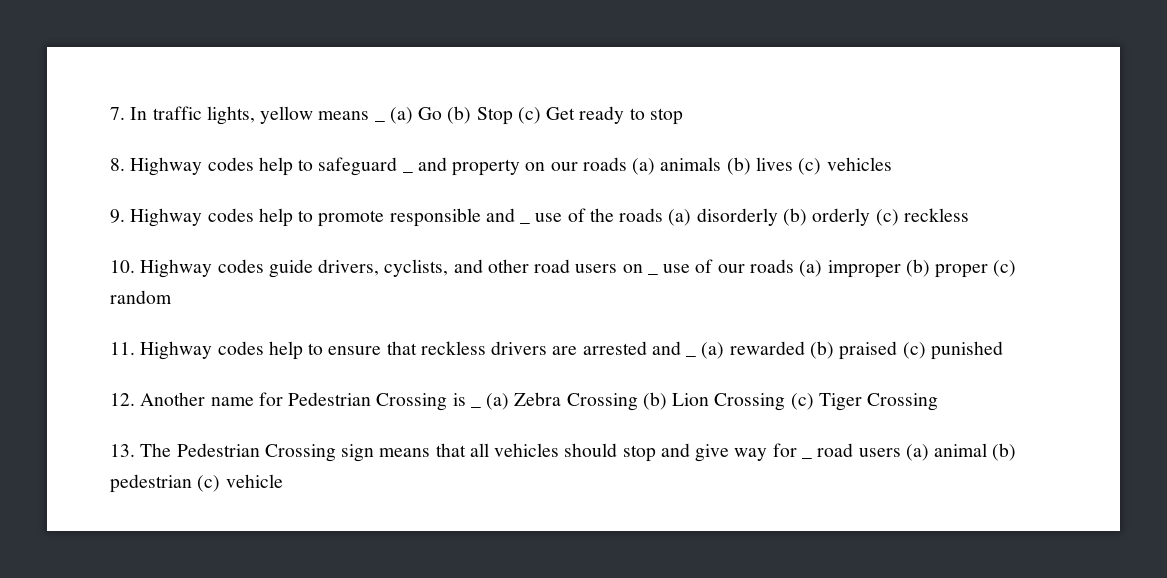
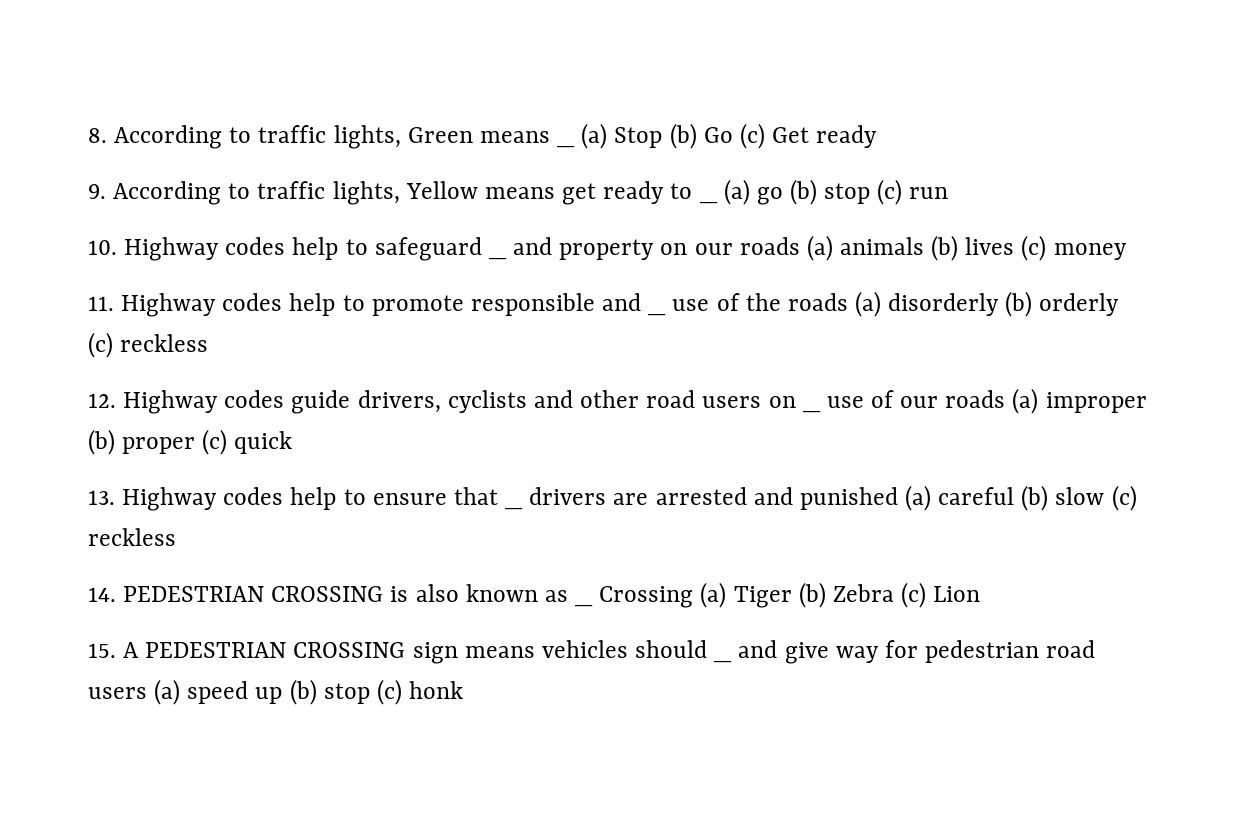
[110,106,314,125] 7. In traffic lights, yellow -> [88,125,473,149] 8. According to traffic lights, Green
[418,106,513,125] Go (b) Stop -> [614,123,733,149] Stop (b) Go
[629,108,683,125] [110,158,125,171] to stop // 8. -> [88,181,693,205] [699,179,949,205] [88,240,117,255] // 9. According to traffic lights, Yellow means get ready to _ (a) go (b) stop (c) run // 10.
[826,157,892,171] [110,209,125,223] vehicles // 9. -> [1053,243,1127,260] [88,296,114,311] money // 11.
[110,260,135,273] 10. -> [88,393,116,408] 12.
[384,259,449,277] cyclists, -> [447,390,527,413] cyclists
[110,290,172,304] [110,342,135,355] random // 11. -> [234,431,293,454] [88,490,115,505] quick // 13.
[420,341,486,355] reckless -> [505,505,524,510] _
[686,341,1003,360] [110,392,466,411] [470,392,939,411] [110,443,489,462] _ (a) rewarded (b) praised (c) punished // 12. Another name for Pedestrian Crossing is _ (a) Zebra Crossing (b) Lion Crossing (c) Tiger Crossing // 13. The Pedestrian Crossing sign means that all -> [799,485,1137,511] [88,528,176,546] [88,584,568,602] [575,582,981,608] [88,642,535,664] punished (a) careful (b) slow (c) reckless // 14. PEDESTRIAN CROSSING is also known as _ Crossing (a) Tiger (b) Zebra (c) Lion // 15. A PEDESTRIAN CROSSING sign means
[622,445,656,462] stop -> [714,658,733,663] _
[801,457,812,459] _ -> [925,640,1040,663] pedestrian
[934,443,1017,461] [110,474,283,493] animal (b) pedestrian (c) vehicle -> [187,679,464,705] speed up (b) stop (c) honk

